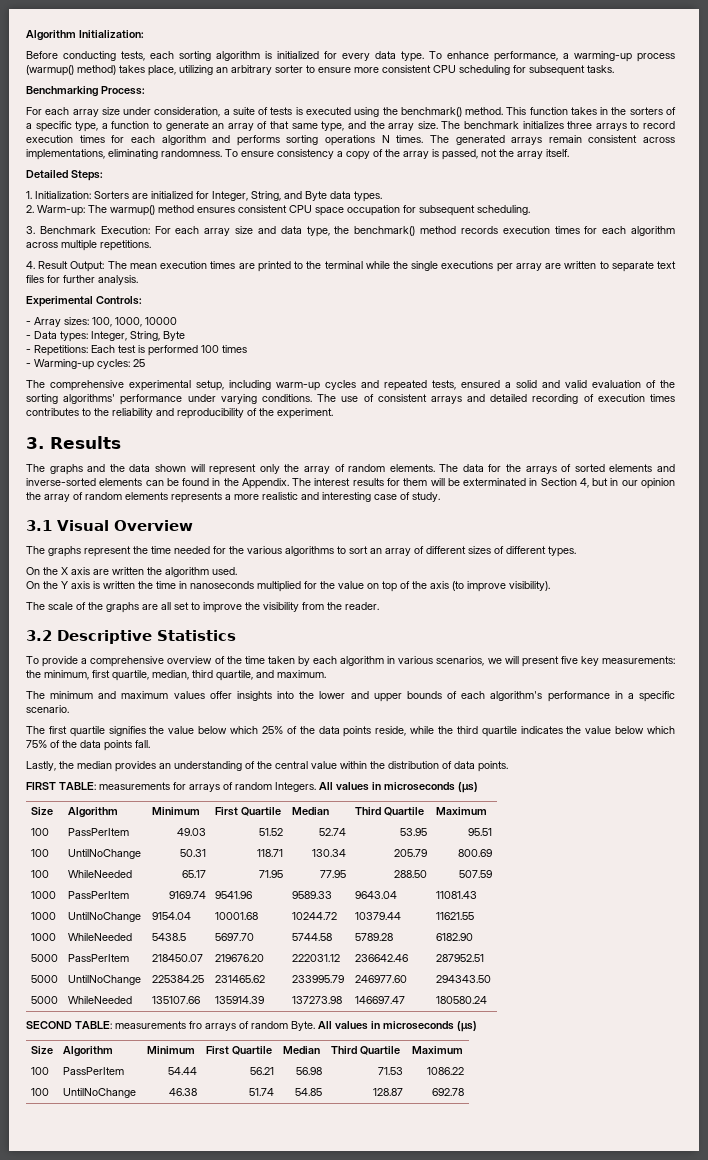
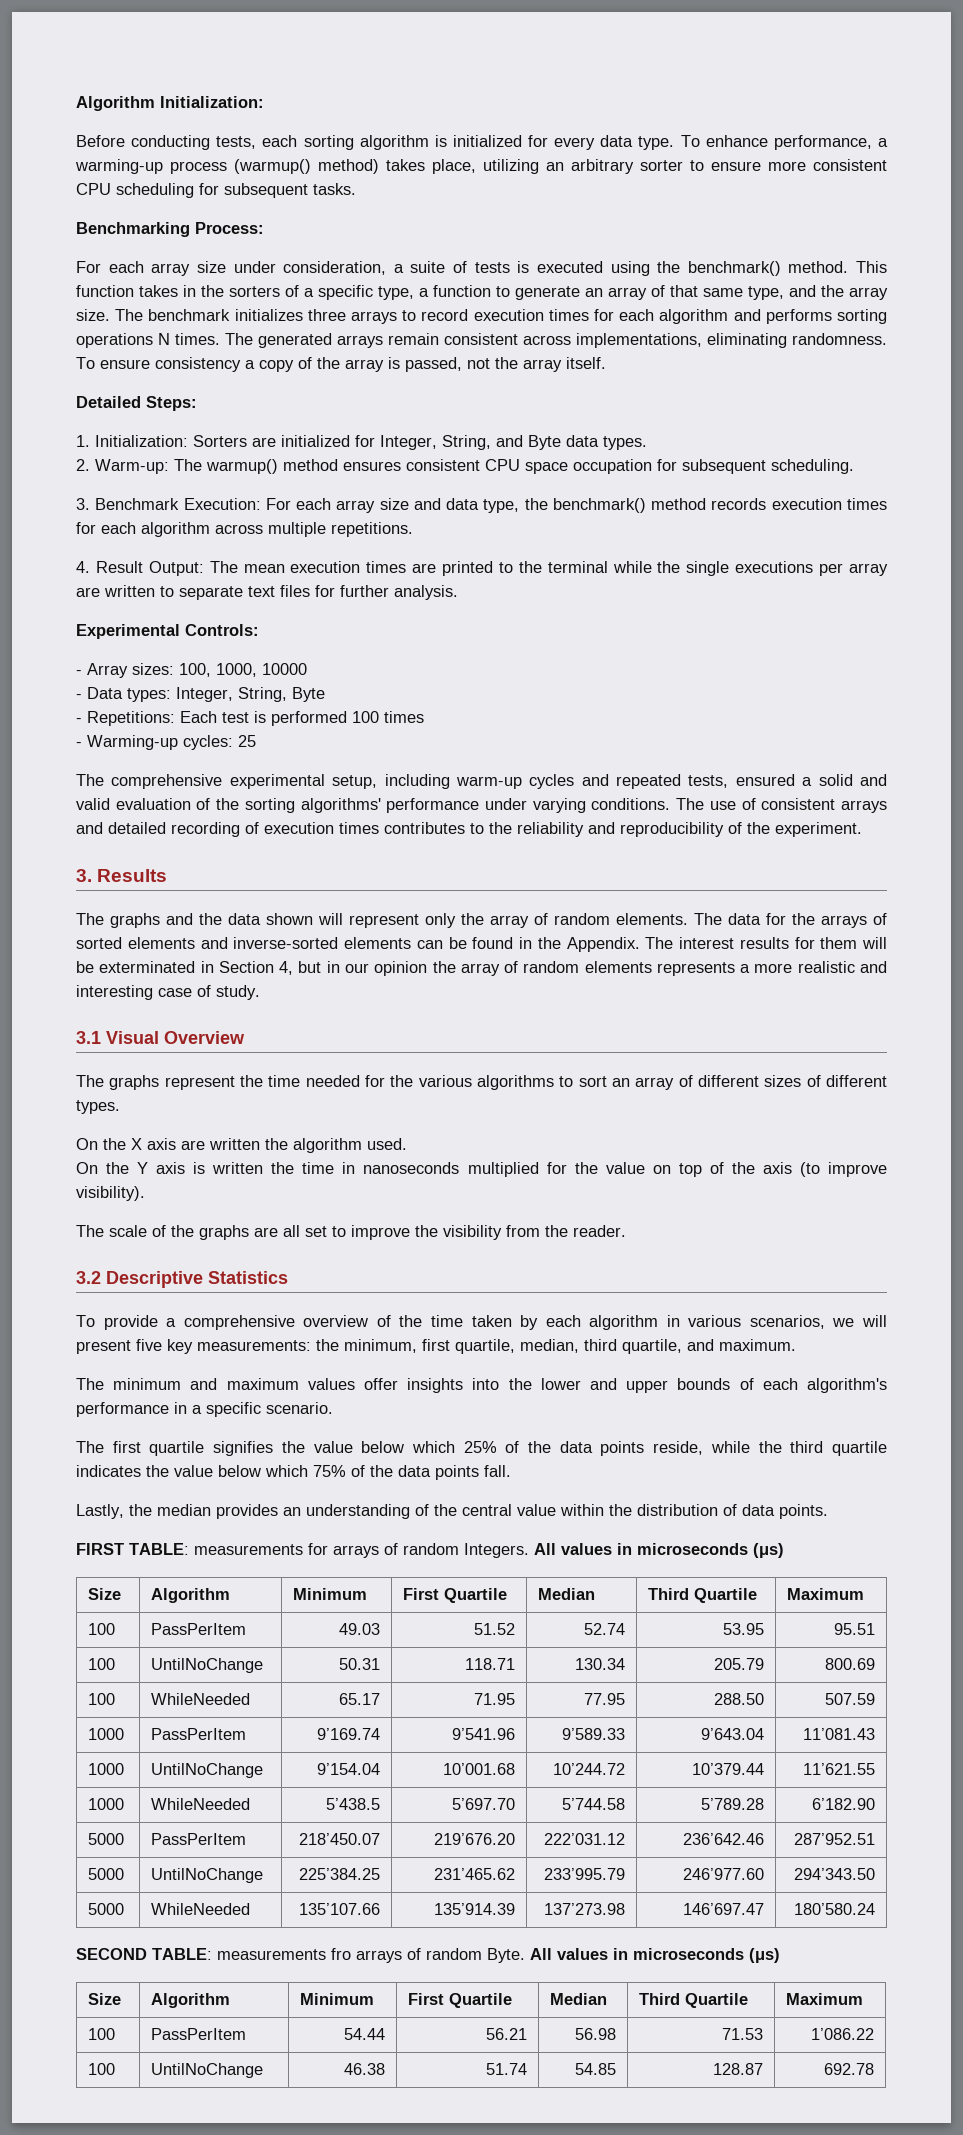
[169,891,207,899] [214,891,252,899] [291,891,332,899] [354,891,397,899] [435,891,477,899] [30,912,56,920] [67,912,141,922] [151,912,191,920] [214,912,258,920] [291,912,337,920] [354,912,401,920] [435,912,474,920] [30,933,56,941] [67,933,132,941] [151,933,186,941] [214,933,254,941] [291,933,332,941] [354,933,393,941] [435,933,473,941] [30,954,58,962] [67,954,129,962] [151,954,203,962] [214,954,264,962] [291,954,340,962] [354,954,408,962] [435,954,484,962] [30,975,58,983] [67,975,141,985] [151,975,204,983] [214,975,265,983] [291,975,344,983] [354,975,407,983] [435,975,491,983] [30,996,58,1004] [67,996,132,1004] [151,996,200,1004] [214,996,264,1004] [291,996,342,1004] [354,996,405,1004] [435,996,487,1004] 9169.74 | 9541.96 | 9589.33 | 9643.04 | 11081.43 // 1000 | UntilNoChange | 9154.04 | 10001.68 | 10244.72 | 10379.44 | 11621.55 // 1000 | WhileNeeded | 5438.5 | 5697.70 | 5744.58 | 5789.28 | 6182.90 // 5000 | PassPerItem | 218450.07 | 219676.20 | 222031.12 | 236642.46 | 287952.51 // 5000 | UntilNoChange | 225384.25 | 231465.62 | 233995.79 | 246977.60 | 294343.50 // 5000 | WhileNeeded | 135107.66 | 135914.39 | 137273.98 | 146697.47 | 180580.24 -> [316,1728,380,1740] [451,1728,515,1740] [561,1728,625,1740] [700,1728,764,1740] [802,1728,875,1740] [88,1763,125,1775] [151,1763,264,1778] [316,1763,380,1775] [442,1763,515,1775] [552,1763,625,1775] [691,1763,764,1775] [802,1763,875,1775] [88,1798,125,1810] [151,1798,251,1810] [325,1798,380,1810] [451,1798,515,1810] [561,1798,625,1810] [700,1798,764,1810] [811,1798,875,1810] [88,1833,125,1845] [151,1833,247,1845] [298,1833,380,1845] [433,1833,515,1845] [543,1833,625,1845] [682,1833,764,1845] [793,1833,875,1845] [88,1868,125,1880] [151,1868,264,1883] [298,1868,380,1880] [433,1868,515,1880] [543,1868,625,1880] [682,1868,764,1880] [793,1868,875,1880] [88,1903,125,1915] [151,1903,251,1915] [298,1903,380,1915] [433,1903,515,1915] [543,1903,625,1915] [682,1903,764,1915] [793,1903,875,1915] 9’169.74 | 9’541.96 | 9’589.33 | 9’643.04 | 11’081.43 // 1000 | UntilNoChange | 9’154.04 | 10’001.68 | 10’244.72 | 10’379.44 | 11’621.55 // 1000 | WhileNeeded | 5’438.5 | 5’697.70 | 5’744.58 | 5’789.28 | 6’182.90 // 5000 | PassPerItem | 218’450.07 | 219’676.20 | 222’031.12 | 236’642.46 | 287’952.51 // 5000 | UntilNoChange | 225’384.25 | 231’465.62 | 233’995.79 | 246’977.60 | 294’343.50 // 5000 | WhileNeeded | 135’107.66 | 135’914.39 | 137’273.98 | 146’697.47 | 180’580.24
[427,1067,465,1075] 1086.22 -> [810,2028,874,2040] 1’086.22

